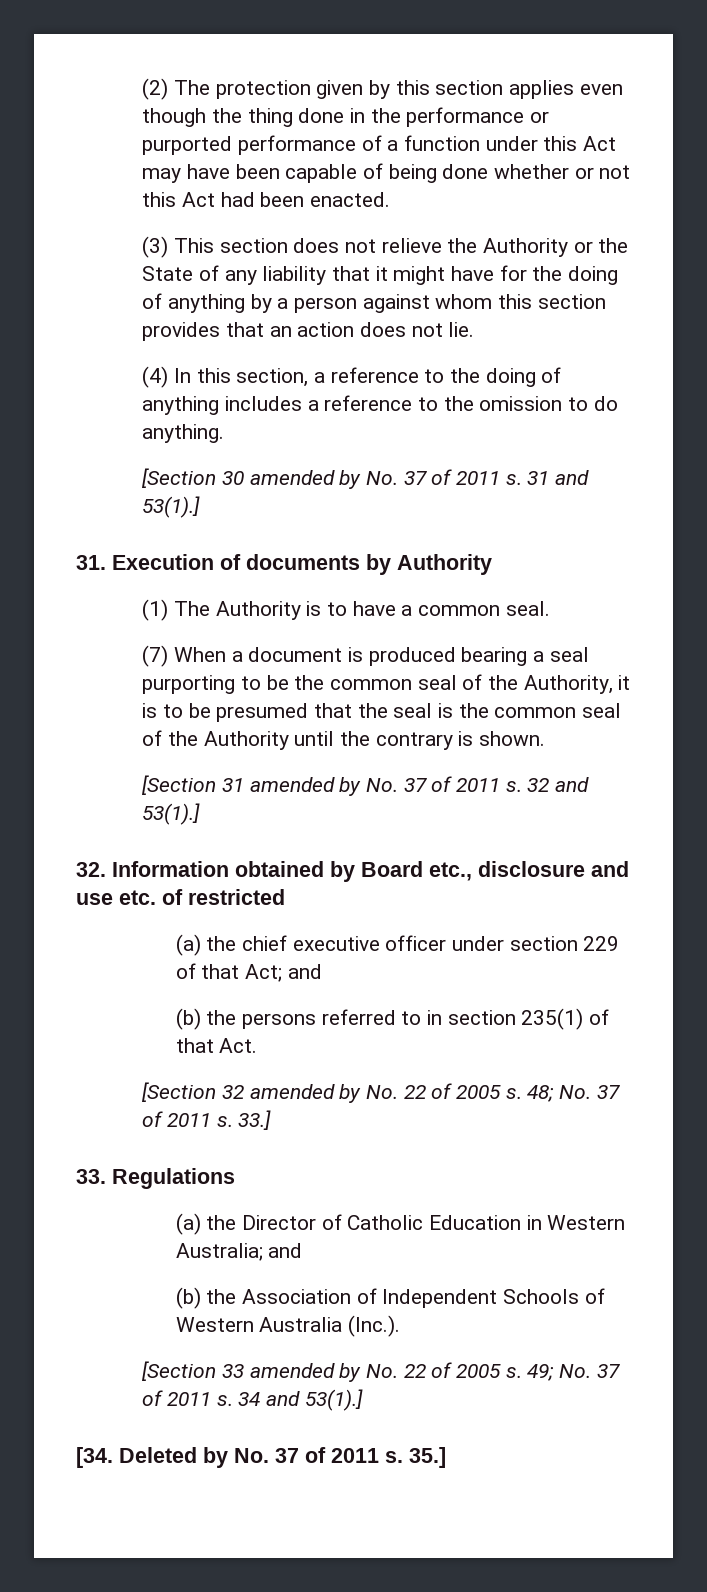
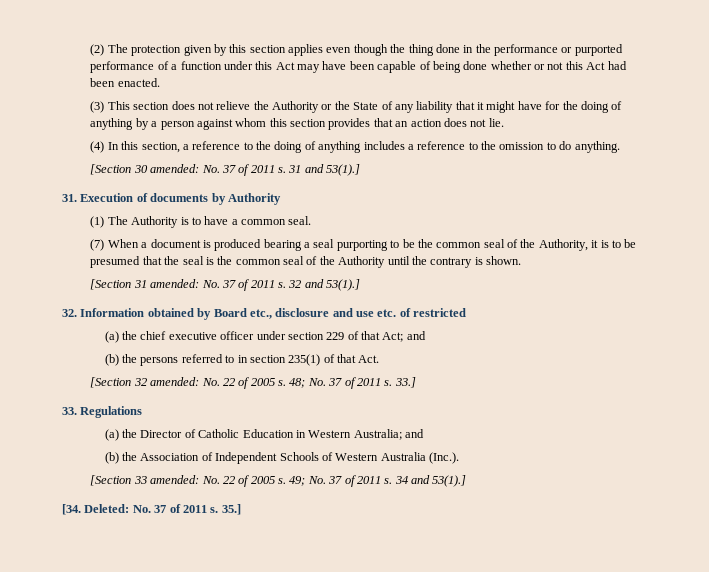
[249,470,362,489] amended by -> [150,164,200,173] amended:
[249,777,362,796] amended by -> [150,279,200,288] amended:
[249,1084,362,1103] amended by -> [150,377,200,386] amended:
[249,1363,362,1382] amended by -> [150,475,200,484] amended:
[119,1447,228,1468] Deleted by -> [84,504,130,513] Deleted:

